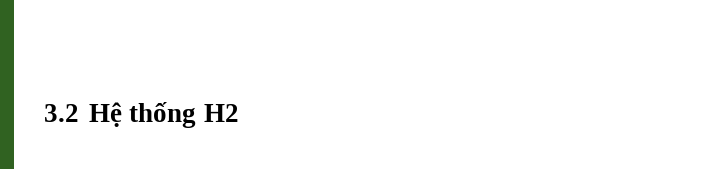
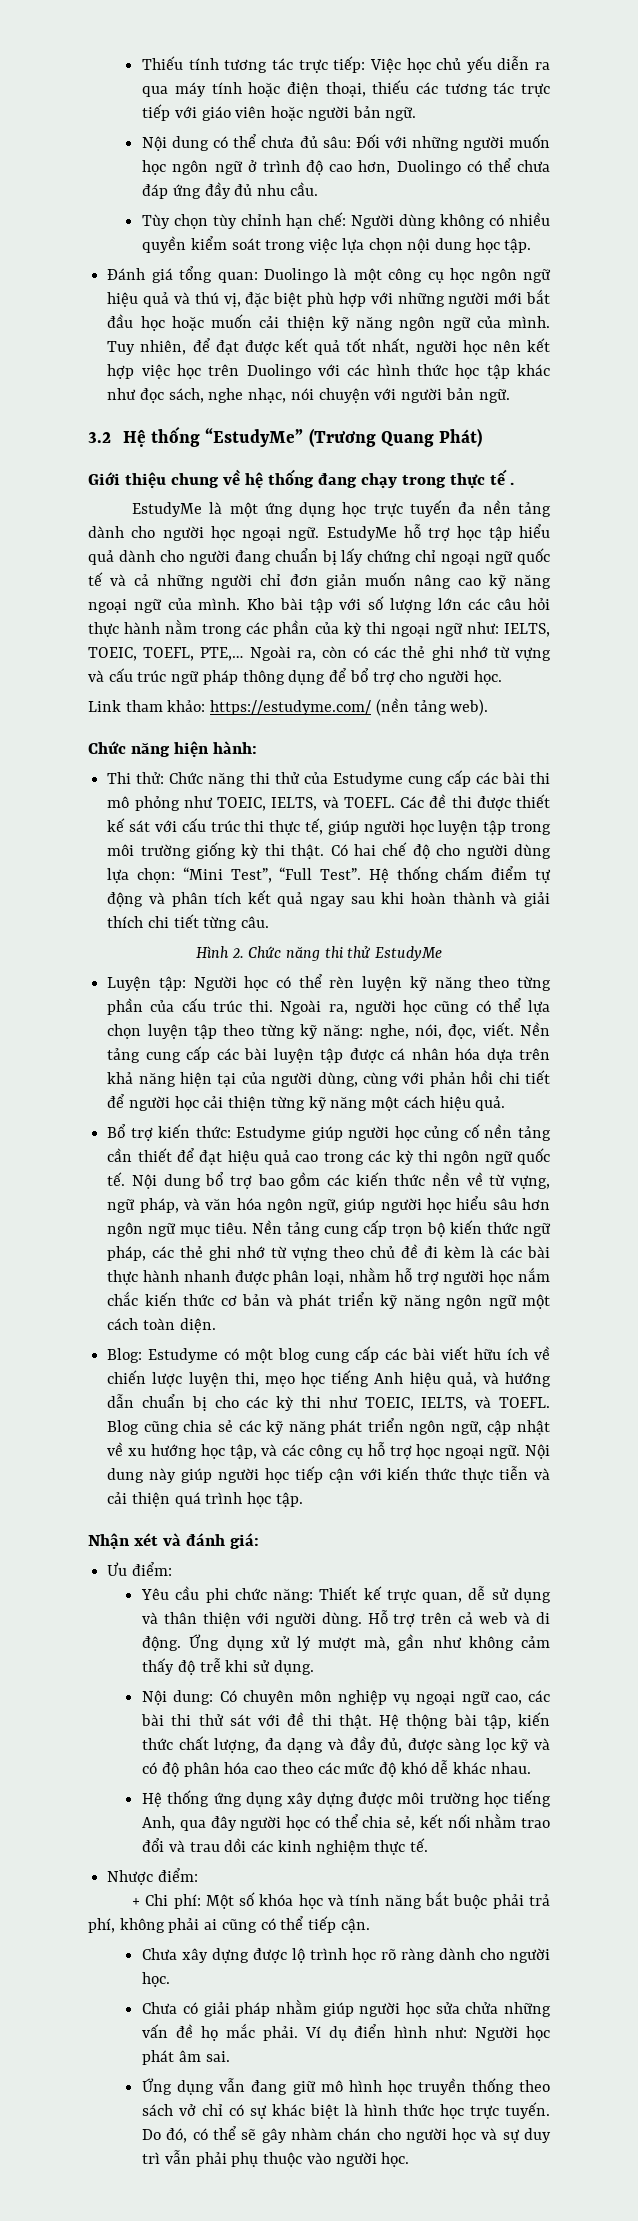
[44,102,239,128] 3.2 Hệ thống H2 -> [142,56,550,73] [142,80,550,97] [142,104,417,121] [142,134,550,151] [142,158,550,175] [142,182,318,199] [142,212,550,229] [142,236,532,253] [107,266,551,283] [107,289,550,307] [107,314,550,331] [107,338,550,355] [107,364,550,379] [107,388,510,403] [88,427,483,447] [88,469,514,488] [131,500,551,517] [88,524,550,541] [88,548,550,565] [88,572,551,589] [88,596,550,613] [88,619,550,637] [88,646,551,661] [88,668,502,685] [88,698,489,716] [88,741,257,757] [107,770,550,787] [107,794,550,811] [107,818,551,835] [107,842,551,859] [107,866,551,883] [107,890,550,907] [107,914,270,931] [195,946,443,961] [107,974,551,991] [107,998,550,1015] [107,1022,550,1039] [107,1046,550,1063] [107,1070,550,1087] [107,1094,506,1111] [107,1124,551,1141] [107,1148,551,1165] [107,1172,550,1189] [107,1196,550,1213] [107,1220,551,1237] [107,1244,550,1261] [107,1267,550,1285] [107,1291,550,1309] [107,1318,216,1333] [107,1346,551,1363] [107,1370,552,1387] [107,1394,550,1411] [107,1418,550,1435] [107,1442,550,1459] [107,1466,550,1483] [107,1492,303,1507] [88,1533,259,1549] [107,1562,172,1576] [141,1586,551,1603] [142,1610,550,1627] [142,1634,550,1651] [142,1658,314,1675] [142,1690,550,1705] [141,1712,550,1729] [142,1736,550,1753] [142,1760,531,1777] [142,1790,551,1807] [142,1813,550,1831] [142,1838,428,1855] [107,1868,198,1885] [131,1891,550,1909] [88,1916,370,1933] [142,1948,550,1963] [142,1972,171,1987] [142,1999,551,2017] [142,2023,550,2041] [142,2050,230,2065] [142,2078,550,2095] [142,2102,550,2119] [142,2126,551,2143] [142,2150,410,2167] Thiếu tính tương tác trực tiếp: Việc học chủ yếu diễn ra qua máy tính hoặc điện thoại, thiếu các tương tác trực tiếp với giáo viên hoặc người bản ngữ. // Nội dung có thể chưa đủ sâu: Đối với những người muốn học ngôn ngữ ở trình độ cao hơn, Duolingo có thể chưa đáp ứng đầy đủ nhu cầu. // Tùy chọn tùy chỉnh hạn chế: Người dùng không có nhiều quyền kiểm soát trong việc lựa chọn nội dung học tập. // Đánh giá tổng quan: Duolingo là một công cụ học ngôn ngữ hiệu quả và thú vị, đặc biệt phù hợp với những người mới bắt đầu học hoặc muốn cải thiện kỹ năng ngôn ngữ của mình. Tuy nhiên, để đạt được kết quả tốt nhất, người học nên kết hợp việc học trên Duolingo với các hình thức học tập khác như đọc sách, nghe nhạc, nói chuyện với người bản ngữ. // 3.2 Hệ thống “EstudyMe” (Trương Quang Phát) // Giới thiệu chung về hệ thống đang chạy trong thực tế . // EstudyMe là một ứng dụng học trực tuyến đa nền tảng dành cho người học ngoại ngữ. EstudyMe hỗ trợ học tập hiểu quả dành cho người đang chuẩn bị lấy chứng chỉ ngoại ngữ quốc tế và cả những người chỉ đơn giản muốn nâng cao kỹ năng ngoại ngữ của mình. Kho bài tập với số lượng lớn các câu hỏi thực hành nằm trong các phần của kỳ thi ngoại ngữ như: IELTS, TOEIC, TOEFL, PTE,… Ngoài ra, còn có các thẻ ghi nhớ từ vựng và cấu trúc ngữ pháp thông dụng để bổ trợ cho người học. // Link tham khảo: https://estudyme.com/ (nền tảng web). // Chức năng hiện hành: // Thi thử: Chức năng thi thử của Estudyme cung cấp các bài thi mô phỏng như TOEIC, IELTS, và TOEFL. Các đề thi được thiết kế sát với cấu trúc thi thực tế, giúp người học luyện tập trong môi trường giống kỳ thi thật. Có hai chế độ cho người dùng lựa chọn: “Mini Test”, “Full Test”. Hệ thống chấm điểm tự động và phân tích kết quả ngay sau khi hoàn thành và giải thích chi tiết từng câu. // Hình 2. Chức năng thi thử EstudyMe // Luyện tập: Người học có thể rèn luyện kỹ năng theo từng phần của cấu trúc thi. Ngoài ra, người học cũng có thể lựa chọn luyện tập theo từng kỹ năng: nghe, nói, đọc, viết. Nền tảng cung cấp các bài luyện tập được cá nhân hóa dựa trên khả năng hiện tại của người dùng, cùng với phản hồi chi tiết để người học cải thiện từng kỹ năng một cách hiệu quả. // Bổ trợ kiến thức: Estudyme giúp người học củng cố nền tảng cần thiết để đạt hiệu quả cao trong các kỳ thi ngôn ngữ quốc tế. Nội dung bổ trợ bao gồm các kiến thức nền về từ vựng, ngữ pháp, và văn hóa ngôn ngữ, giúp người học hiểu sâu hơn ngôn ngữ mục tiêu. Nền tảng cung cấp trọn bộ kiến thức ngữ pháp, các thẻ ghi nhớ từ vựng theo chủ đề đi kèm là các bài thực hành nhanh được phân loại, nhằm hỗ trợ người học nắm chắc kiến thức cơ bản và phát triển kỹ năng ngôn ngữ một cách toàn diện. // Blog: Estudyme có một blog cung cấp các bài viết hữu ích về chiến lược luyện thi, mẹo học tiếng Anh hiệu quả, và hướng dẫn chuẩn bị cho các kỳ thi như TOEIC, IELTS, và TOEFL. Blog cũng chia sẻ các kỹ năng phát triển ngôn ngữ, cập nhật về xu hướng học tập, và các công cụ hỗ trợ học ngoại ngữ. Nội dung này giúp người học tiếp cận với kiến thức thực tiễn và cải thiện quá trình học tập. // Nhận xét và đánh giá: // Ưu điểm: // Yêu cầu phi chức năng: Thiết kế trực quan, dễ sử dụng và thân thiện với người dùng. Hỗ trợ trên cả web và di động. Ứng dụng xử lý mượt mà, gần như không cảm thấy độ trễ khi sử dụng. // Nội dung: Có chuyên môn nghiệp vụ ngoại ngữ cao, các bài thi thử sát với đề thi thật. Hệ thộng bài tập, kiến thức chất lượng, đa dạng và đầy đủ, được sàng lọc kỹ và có độ phân hóa cao theo các mức độ khó dễ khác nhau. // Hệ thống ứng dụng xây dựng được môi trường học tiếng Anh, qua đây người học có thể chia sẻ, kết nối nhằm trao đổi và trau dồi các kinh nghiệm thực tế. // Nhược điểm: // + Chi phí: Một số khóa học và tính năng bắt buộc phải trả phí, không phải ai cũng có thể tiếp cận. // Chưa xây dựng được lộ trình học rõ ràng dành cho người học. // Chưa có giải pháp nhằm giúp người học sửa chửa những vấn đề họ mắc phải. Ví dụ điển hình như: Người học phát âm sai. // Ứng dụng vẫn đang giữ mô hình học truyền thống theo sách vở chỉ có sự khác biệt là hình thức học trực tuyến. Do đó, có thể sẽ gây nhàm chán cho người học và sự duy trì vẫn phải phụ thuộc vào người học.

